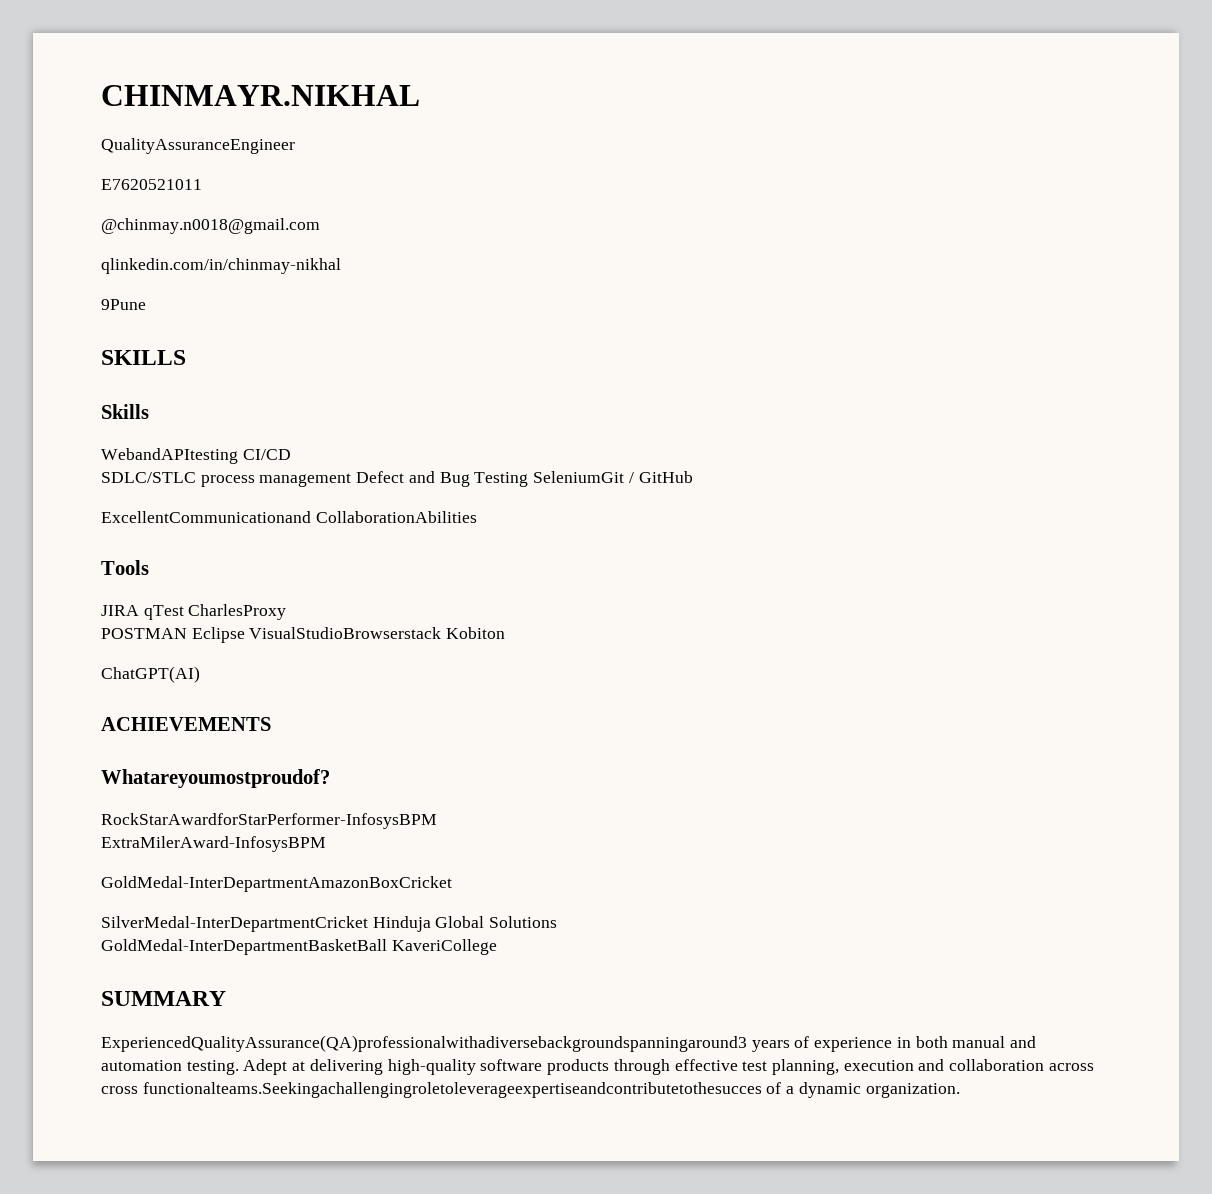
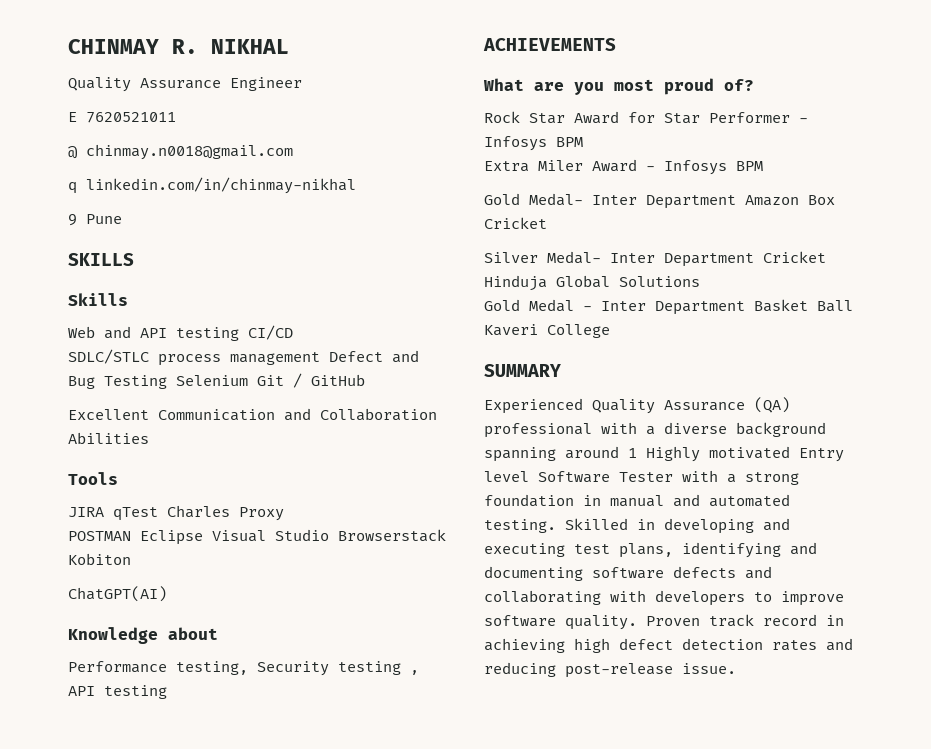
[101,85,420,106] [101,138,295,154] [101,179,202,190] [101,218,320,234] [101,258,341,274] [101,299,146,310] [101,350,186,365] [101,404,149,419] [101,448,238,464] CHINMAYR.NIKHAL // QualityAssuranceEngineer // E7620521011 // @chinmay.n0018@gmail.com // qlinkedin.com/in/chinmay-nikhal // 9Pune // SKILLS // Skills // WebandAPItesting -> [68,39,289,54] [68,77,302,92] [68,112,176,123] [68,144,293,160] [68,177,356,194] [68,214,122,226] [68,253,134,266] [68,293,128,306] [68,326,239,341] CHINMAY R. NIKHAL // Quality Assurance Engineer // E 7620521011 // @ chinmay.n0018@gmail.com // q linkedin.com/in/chinmay-nikhal // 9 Pune // SKILLS // Skills // Web and API testing
[533,471,625,483] SeleniumGit -> [176,375,284,386] Selenium Git
[101,511,477,523] ExcellentCommunicationand CollaborationAbilities -> [68,408,437,421] [68,432,149,444] Excellent Communication and Collaboration Abilities
[188,604,287,620] CharlesProxy -> [167,505,284,521] Charles Proxy
[249,627,442,639] VisualStudioBrowserstack -> [212,529,446,542] Visual Studio Browserstack
[101,717,271,731] [101,769,330,788] [101,813,437,829] [101,836,326,852] [101,876,452,892] [101,916,558,932] [101,939,497,955] [101,991,226,1006] [101,1035,1037,1052] [101,1059,1094,1075] [101,1082,960,1098] ACHIEVEMENTS // Whatareyoumostproudof? // RockStarAwardforStarPerformer-InfosysBPM // ExtraMilerAward-InfosysBPM // GoldMedal-InterDepartmentAmazonBoxCricket // SilverMedal-InterDepartmentCricket Hinduja Global Solutions // GoldMedal-InterDepartmentBasketBall KaveriCollege // SUMMARY // ExperiencedQualityAssurance(QA)professionalwithadiversebackgroundspanningaround3 years of experience in both manual and automation testing. Adept at delivering high-quality software products through effective test planning, execution and collaboration across cross functionalteams.Seekingachallengingroletoleverageexpertiseandcontributetothesucces of a dynamic organization. -> [68,627,218,644] [68,661,419,676] [68,685,167,699] [483,38,616,51] [483,78,754,95] [484,111,808,124] [484,136,583,151] [484,159,763,175] [484,193,835,209] [484,217,547,229] [484,251,826,267] [484,275,700,291] [484,299,853,315] [484,324,610,338] [484,364,561,377] [484,397,790,414] [484,422,826,438] [484,446,844,462] [484,470,799,485] [484,494,790,507] [484,518,790,534] [484,542,817,558] [484,566,772,581] [484,590,844,606] [484,614,844,630] [484,638,853,653] [484,662,736,678] Knowledge about // Performance testing, Security testing , API testing // ACHIEVEMENTS // What are you most proud of? // Rock Star Award for Star Performer - Infosys BPM // Extra Miler Award - Infosys BPM // Gold Medal- Inter Department Amazon Box Cricket // Silver Medal- Inter Department Cricket Hinduja Global Solutions // Gold Medal - Inter Department Basket Ball Kaveri College // SUMMARY // Experienced Quality Assurance (QA) professional with a diverse background spanning around 1 Highly motivated Entry level Software Tester with a strong foundation in manual and automated testing. Skilled in developing and executing test plans, identifying and documenting software defects and collaborating with developers to improve software quality. Proven track record in achieving high defect detection rates and reducing post-release issue.

